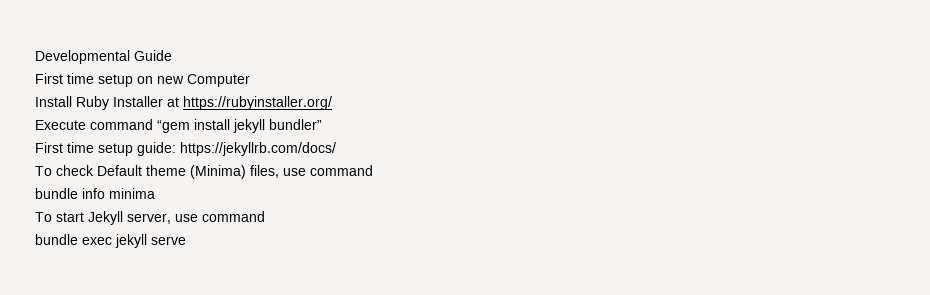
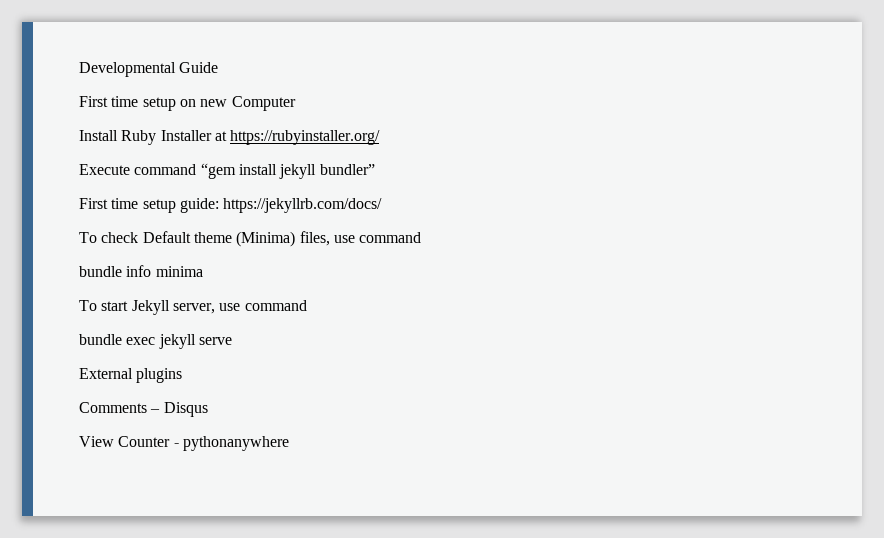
(186, 240) none -> [79,368,183,383] [79,402,208,417] [79,436,289,451] // External plugins // Comments – Disqus // View Counter - pythonanywhere

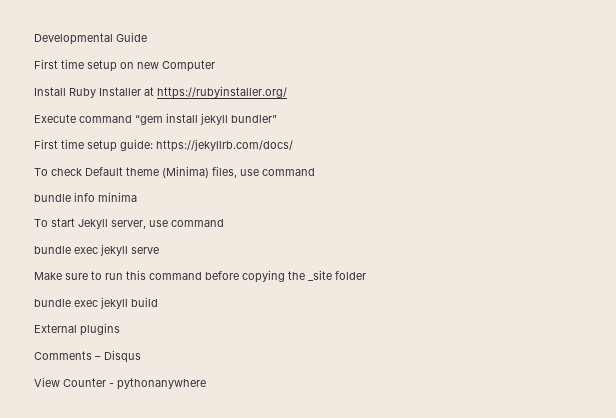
(232, 341) none -> [34,270,366,283] [34,297,158,309] // Make sure to run this command before copying the _site folder // bundle exec jekyll build

